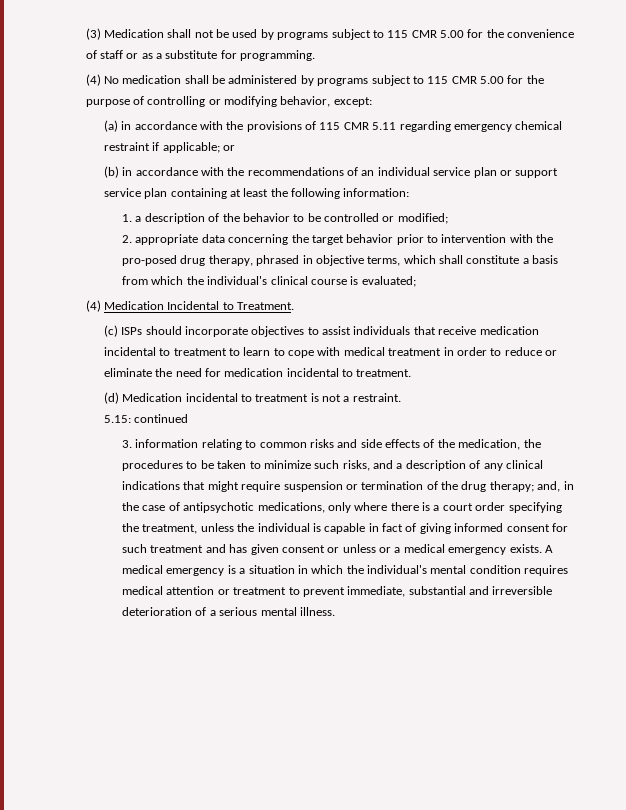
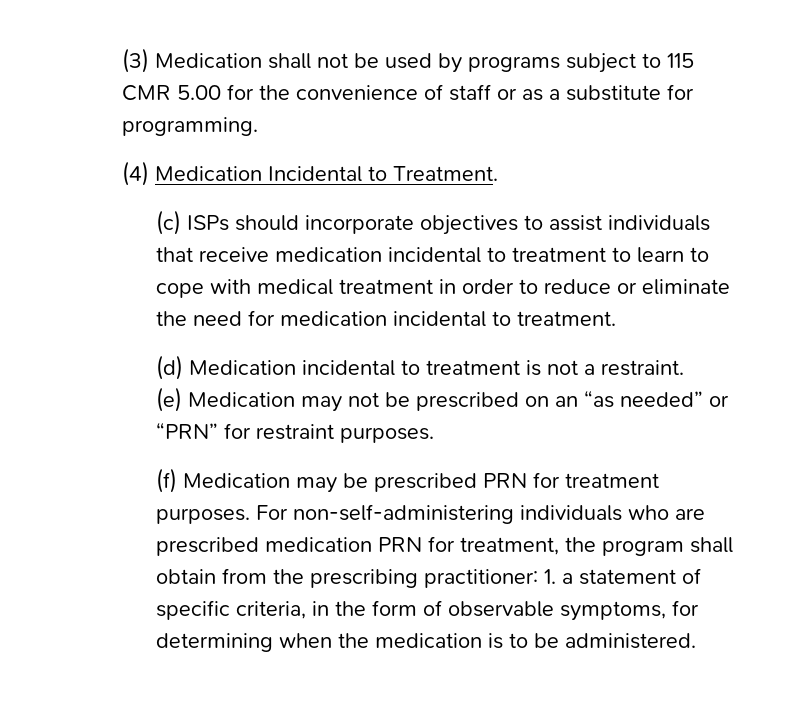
[85,74,544,86] [85,96,372,107] [103,120,563,132] [103,142,235,153] [103,166,559,178] [103,188,410,199] [122,213,448,224] [122,234,554,245] [122,255,559,266] [122,276,416,287] // (4) No medication shall be administered by programs subject to 115 CMR 5.00 for the purpose of controlling or modifying behavior, except: // (a) in accordance with the provisions of 115 CMR 5.11 regarding emergency chemical restraint if applicable; or // (b) in accordance with the recommendations of an individual service plan or support service plan containing at least the following information: // 1. a description of the behavior to be controlled or modified; // 2. appropriate data concerning the target behavior prior to intervention with the pro-posed drug therapy, phrased in objective terms, which shall constitute a basis from which the individual's clinical course is evaluated; -> (259, 126) none
[103,414,189,423] [122,439,541,450] [122,460,543,471] [122,481,574,492] [122,502,562,513] [122,523,568,534] [122,544,553,555] [122,565,569,576] [122,586,553,597] [122,607,335,616] 5.15: continued // 3. information relating to common risks and side effects of the medication, the procedures to be taken to minimize such risks, and a description of any clinical indications that might require suspension or termination of the drug therapy; and, in the case of antipsychotic medications, only where there is a court order specifying the treatment, unless the individual is capable in fact of giving informed consent for such treatment and has given consent or unless or a medical emergency exists. A medical emergency is a situation in which the individual's mental condition requires medical attention or treatment to prevent immediate, substantial and irreversible deterioration of a serious mental illness. -> [155,387,729,412] [155,422,434,443] [155,468,659,493] [155,504,705,524] [155,536,733,556] [155,568,701,588] [155,600,699,621] [155,633,696,652] (e) Medication may not be prescribed on an “as needed” or “PRN” for restraint purposes. // (f) Medication may be prescribed PRN for treatment purposes. For non-self-administering individuals who are prescribed medication PRN for treatment, the program shall obtain from the prescribing practitioner: 1. a statement of specific criteria, in the form of observable symptoms, for determining when the medication is to be administered.

